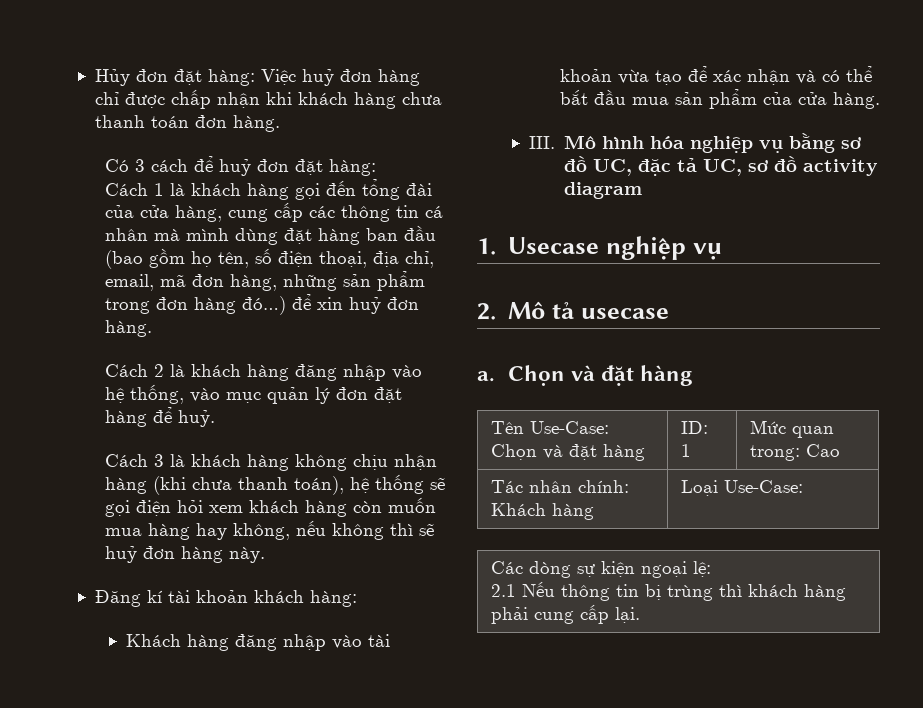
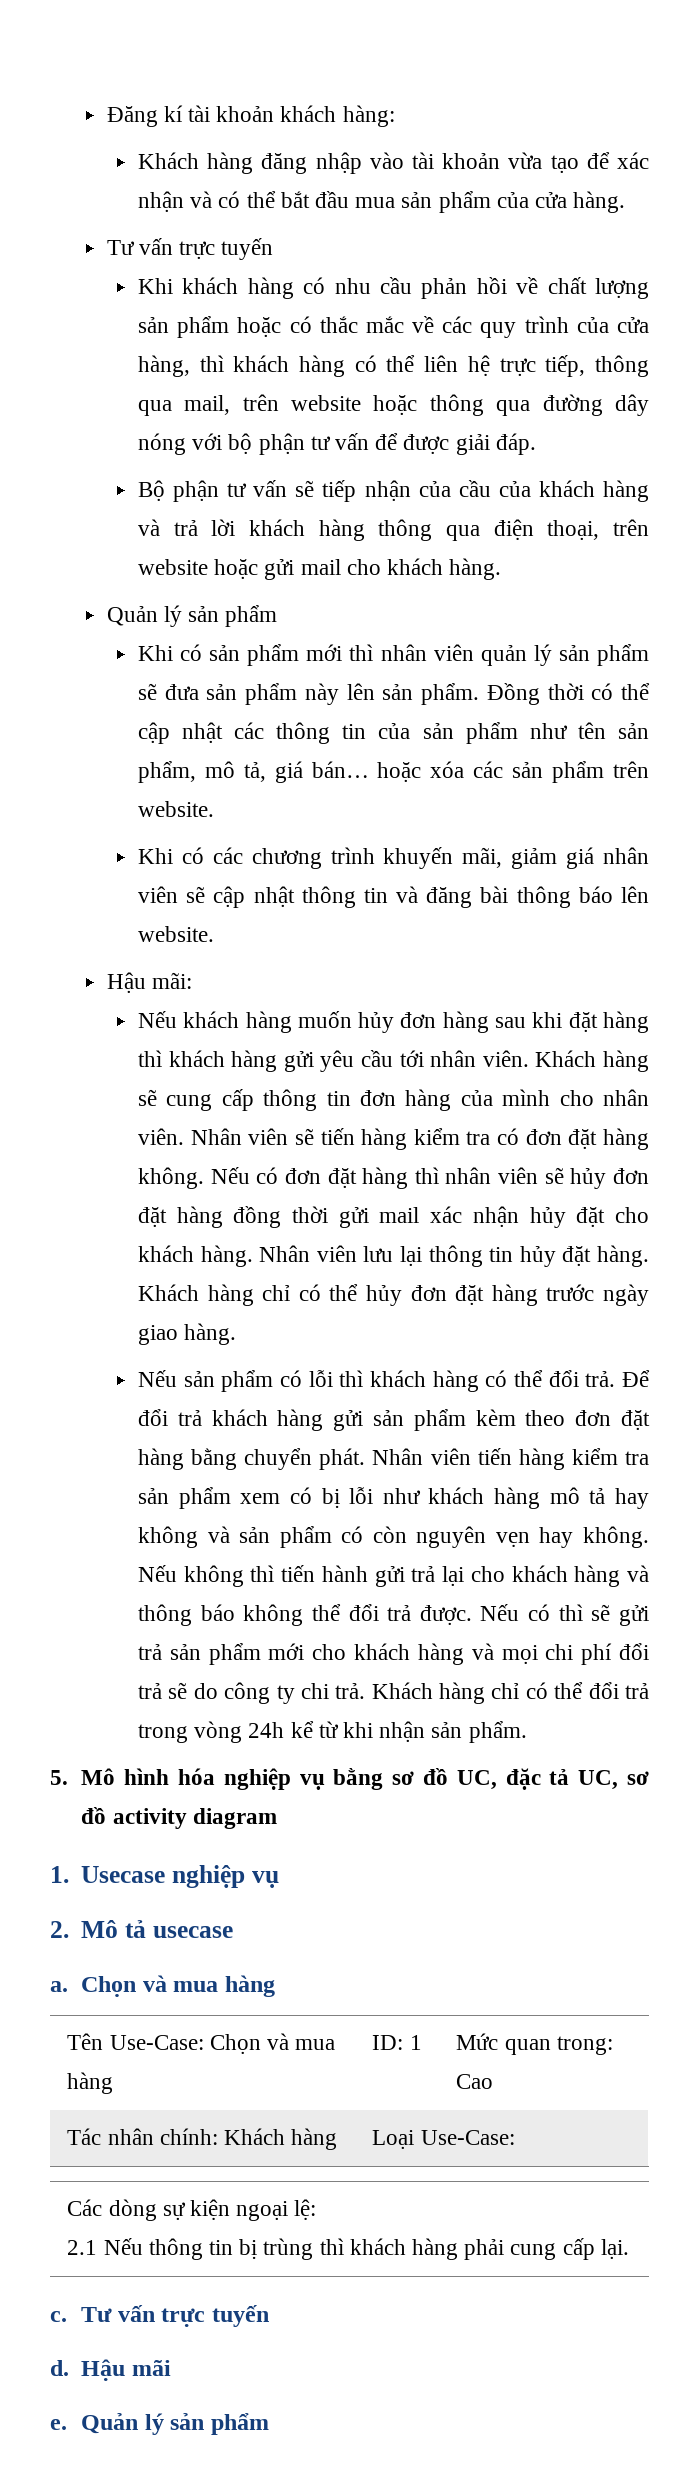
[94,69,420,86] [94,89,442,109] [94,115,280,132] [104,156,376,176] [104,179,432,200] [104,202,443,222] [104,225,436,245] [104,248,434,269] [104,271,425,291] [104,294,419,315] [104,320,152,337] [104,364,422,381] [104,384,402,404] [104,407,215,427] [104,454,437,471] [104,474,445,495] [104,497,436,517] [104,520,434,540] [104,546,265,563] Hủy đơn đặt hàng: Việc huỷ đơn hàng chỉ được chấp nhận khi khách hàng chưa thanh toán đơn hàng. // Có 3 cách để huỷ đơn đặt hàng: // Cách 1 là khách hàng gọi đến tổng đài của cửa hàng, cung cấp các thông tin cá nhân mà mình dùng đặt hàng ban đầu (bao gồm họ tên, số điện thoại, địa chỉ, email, mã đơn hàng, những sản phẩm trong đơn hàng đó…) để xin huỷ đơn hàng. // Cách 2 là khách hàng đăng nhập vào hệ thống, vào mục quản lý đơn đặt hàng để huỷ. // Cách 3 là khách hàng không chịu nhận hàng (khi chưa thanh toán), hệ thống sẽ gọi điện hỏi xem khách hàng còn muốn mua hàng hay không, nếu không thì sẽ huỷ đơn hàng này. // -> (106, 116) none
[528,136,555,149] III. -> [106,238,274,260] [137,277,649,299] [137,316,649,338] [137,355,650,377] [137,394,649,416] [137,433,536,455] [137,480,649,502] [137,519,649,541] [137,558,502,580] [106,605,278,627] [137,644,649,666] [137,683,650,705] [137,722,649,744] [137,761,649,783] [137,801,214,817] [137,847,649,869] [137,886,649,908] [137,926,214,942] [106,972,192,993] [137,1011,649,1033] [137,1050,649,1072] [137,1089,649,1111] [137,1128,649,1150] [137,1167,649,1189] [137,1206,650,1228] [137,1245,649,1267] [137,1284,649,1306] [137,1323,237,1345] [137,1370,650,1392] [137,1409,650,1431] [137,1448,650,1470] [137,1487,649,1509] [137,1526,650,1548] [137,1565,649,1587] [137,1604,649,1626] [137,1643,650,1665] [137,1682,649,1704] [137,1721,527,1743] [50,1770,68,1785] Tư vấn trực tuyến // Khi khách hàng có nhu cầu phản hồi về chất lượng sản phẩm hoặc có thắc mắc về các quy trình của cửa hàng, thì khách hàng có thể liên hệ trực tiếp, thông qua mail, trên website hoặc thông qua đường dây nóng với bộ phận tư vấn để được giải đáp. // Bộ phận tư vấn sẽ tiếp nhận của cầu của khách hàng và trả lời khách hàng thông qua điện thoại, trên website hoặc gửi mail cho khách hàng. // Quản lý sản phẩm // Khi có sản phẩm mới thì nhân viên quản lý sản phẩm sẽ đưa sản phẩm này lên sản phẩm. Đồng thời có thể cập nhật các thông tin của sản phẩm như tên sản phẩm, mô tả, giá bán… hoặc xóa các sản phẩm trên website. // Khi có các chương trình khuyến mãi, giảm giá nhân viên sẽ cập nhật thông tin và đăng bài thông báo lên website. // Hậu mãi: // Nếu khách hàng muốn hủy đơn hàng sau khi đặt hàng thì khách hàng gửi yêu cầu tới nhân viên. Khách hàng sẽ cung cấp thông tin đơn hàng của mình cho nhân viên. Nhân viên sẽ tiến hàng kiểm tra có đơn đặt hàng không. Nếu có đơn đặt hàng thì nhân viên sẽ hủy đơn đặt hàng đồng thời gửi mail xác nhận hủy đặt cho khách hàng. Nhân viên lưu lại thông tin hủy đặt hàng. Khách hàng chỉ có thể hủy đơn đặt hàng trước ngày giao hàng. // Nếu sản phẩm có lỗi thì khách hàng có thể đổi trả. Để đổi trả khách hàng gửi sản phẩm kèm theo đơn đặt hàng bằng chuyển phát. Nhân viên tiến hàng kiểm tra sản phẩm xem có bị lỗi như khách hàng mô tả hay không và sản phẩm có còn nguyên vẹn hay không. Nếu không thì tiến hành gửi trả lại cho khách hàng và thông báo không thể đổi trả được. Nếu có thì sẽ gửi trả sản phẩm mới cho khách hàng và mọi chi phí đổi trả sẽ do công ty chi trả. Khách hàng chỉ có thể đổi trả trong vòng 24h kể từ khi nhận sản phẩm. // 5.
[601,365,635,386] đặt -> [173,1981,219,1992] mua
[569,444,598,460] đặt -> [295,2039,336,2050] mua
(641, 615) none -> [50,2305,269,2327] [50,2359,171,2381] [50,2413,269,2435] // c. Tư vấn trực tuyến // d. Hậu mãi // e. Quản lý sản phẩm

